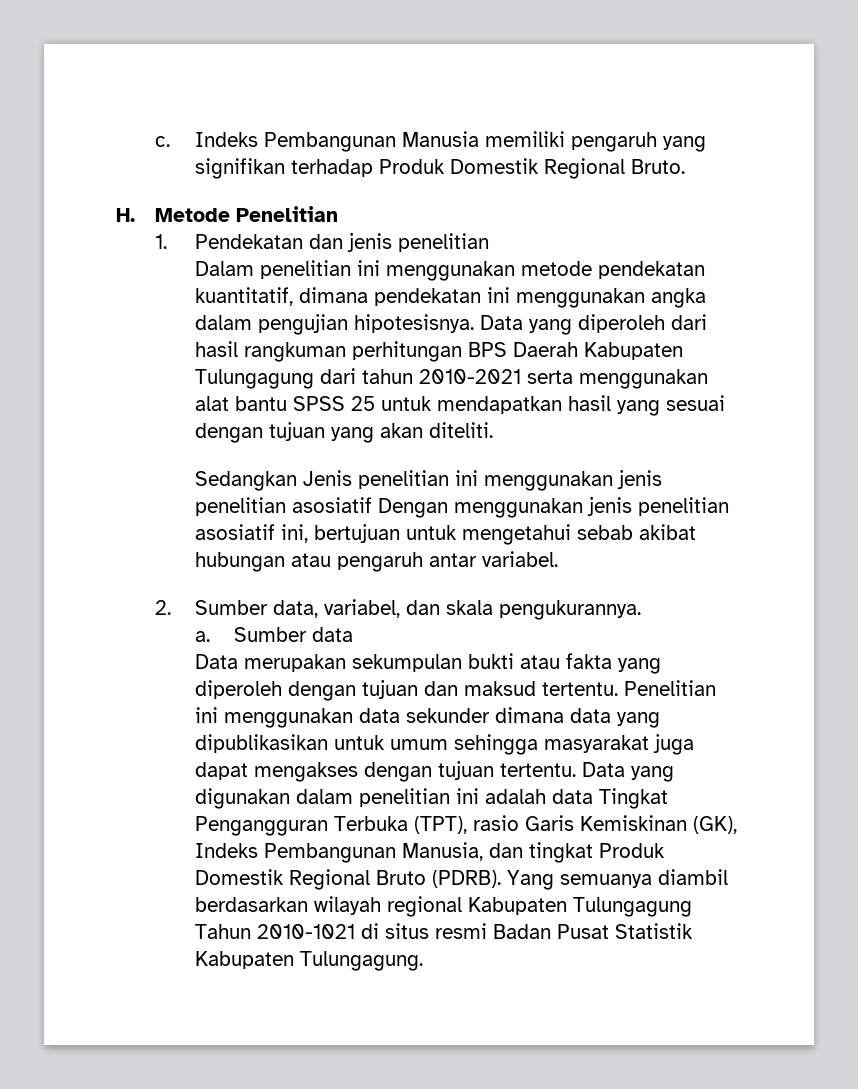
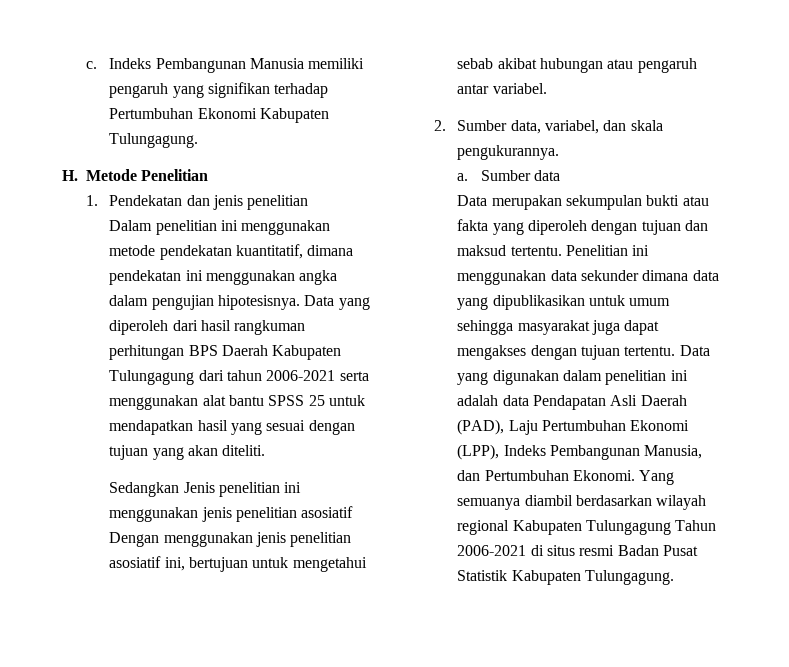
[378,158,685,179] Produk Domestik Regional Bruto. -> [109,108,329,123] [109,133,199,148] Pertumbuhan Ekonomi Kabupaten Tulungagung.
[418,369,521,384] 2010-2021 -> [266,370,336,381] 2006-2021
[598,788,668,809] [194,815,737,836] [194,842,665,863] [194,869,501,890] Tingkat Pengangguran Terbuka (TPT), rasio Garis Kemiskinan (GK), Indeks Pembangunan Manusia, dan tingkat Produk Domestik Regional Bruto (PDRB). -> [532,395,687,410] [457,419,690,435] [457,444,703,460] [457,470,635,481] Pendapatan Asli Daerah (PAD), Laju Pertumbuhan Ekonomi (LPP), Indeks Pembangunan Manusia, dan Pertumbuhan Ekonomi.
[256,924,355,939] 2010-1021 -> [457,545,527,556] 2006-2021

